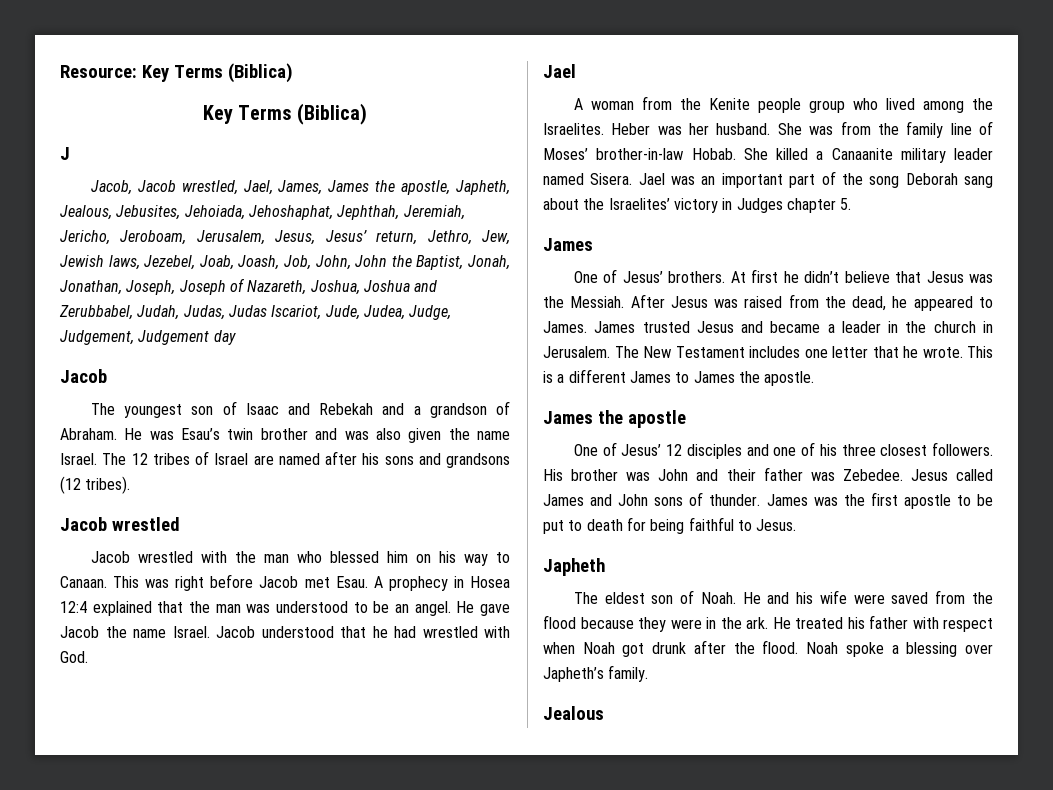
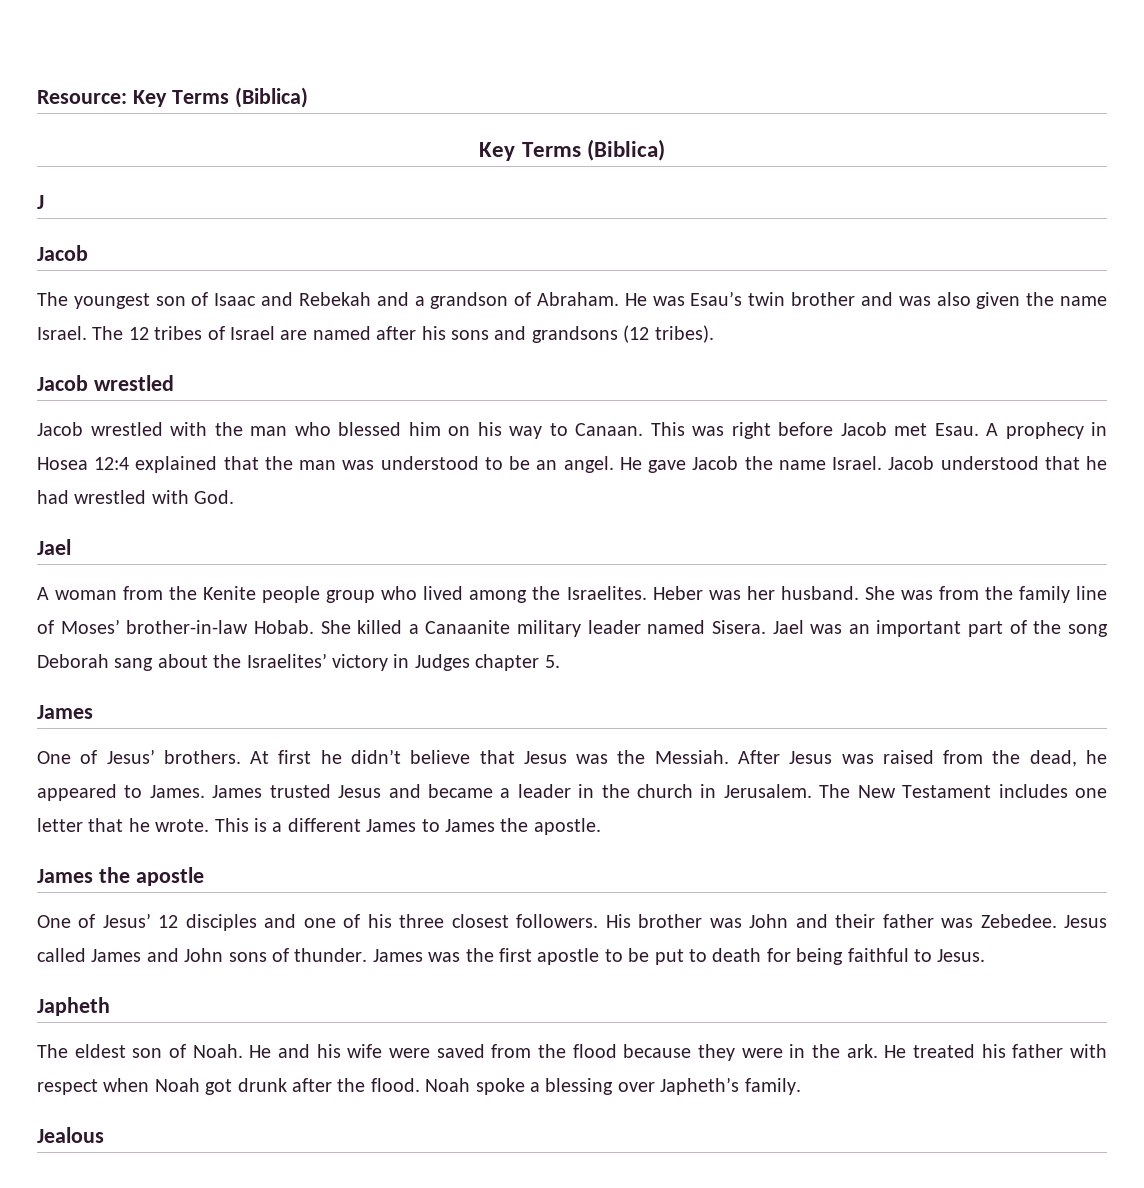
[90,180,510,195] [60,205,465,220] [60,230,511,245] [60,255,511,270] [60,278,438,295] [59,305,452,320] [60,330,236,345] // Jacob, Jacob wrestled, Jael, James, James the apostle, Japheth, Jealous, Jebusites, Jehoiada, Jehoshaphat, Jephthah, Jeremiah, Jericho, Jeroboam, Jerusalem, Jesus, Jesus’ return, Jethro, Jew, Jewish laws, Jezebel, Joab, Joash, Job, John, John the Baptist, Jonah, Jonathan, Joseph, Joseph of Nazareth, Joshua, Joshua and Zerubbabel, Judah, Judas, Judas Iscariot, Jude, Judea, Judge, Judgement, Judgement day -> (44, 202) none

